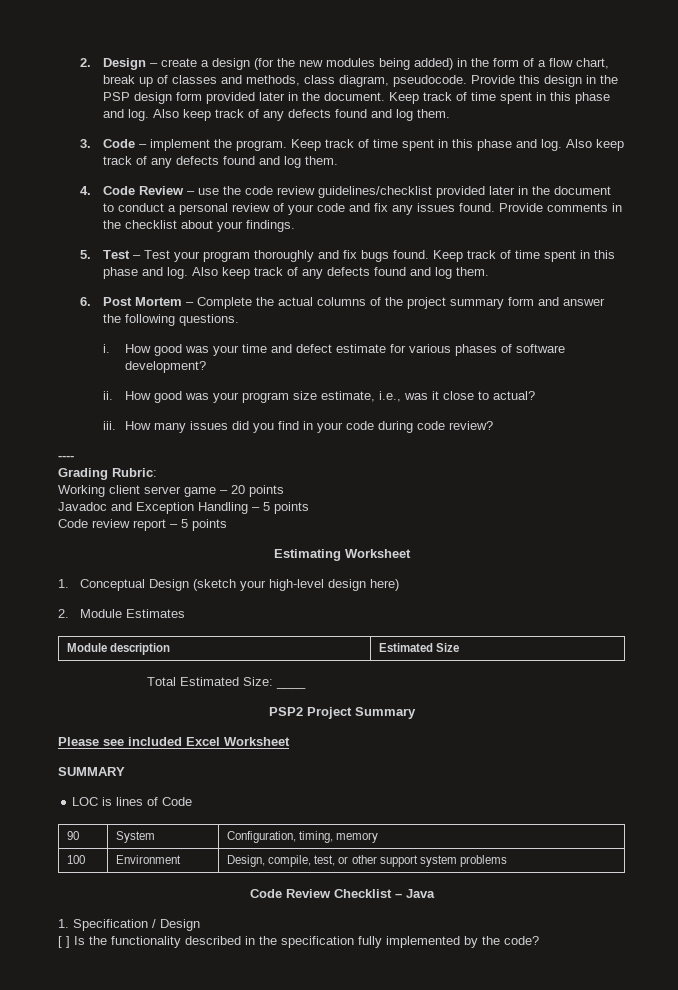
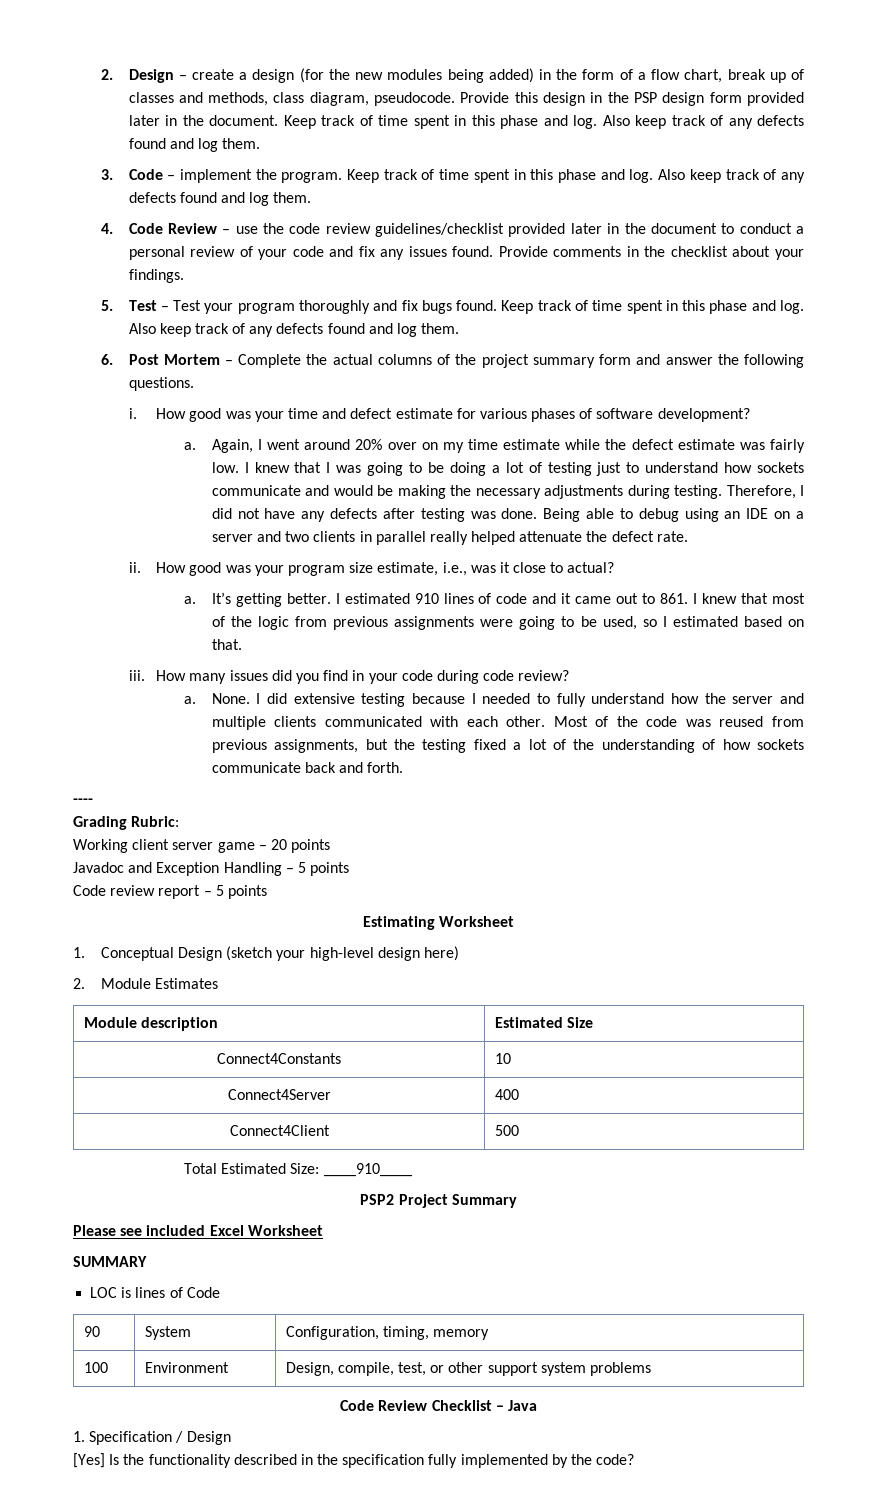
(206, 367) none -> [184,439,806,453] [211,462,804,476] [211,485,805,499] [211,508,804,522] [211,531,688,545] // a. Again, I went around 20% over on my time estimate while the defect estimate was fairly low. I knew that I was going to be doing a lot of testing just to understand how sockets communicate and would be making the necessary adjustments during testing. Therefore, I did not have any defects after testing was done. Being able to debug using an IDE on a server and two clients in parallel really helped attenuate the defect rate.
(535, 395) none -> [184,592,806,607] [211,616,804,630] [211,639,242,650] // a. It’s getting better. I estimated 910 lines of code and it came out to 861. I knew that most of the logic from previous assignments were going to be used, so I estimated based on that.
(493, 425) none -> [184,693,804,707] [211,716,805,730] [211,739,804,753] [211,762,404,773] // a. None. I did extensive testing because I needed to fully understand how the server and multiple clients communicated with each other. Most of the code was reused from previous assignments, but the testing fixed a lot of the understanding of how sockets communicate back and forth.
(460, 647) none -> [217,1053,341,1064] [494,1053,511,1064] [227,1089,331,1100] [494,1089,519,1100] [229,1125,330,1136] [494,1125,519,1136] // Connect4Constants | 10 // Connect4Server | 400 // Connect4Client | 500
[276,686,307,689] ____ -> [323,1163,412,1177] ____910____
[58,936,70,948] [ ] -> [73,1453,105,1468] [Yes]

